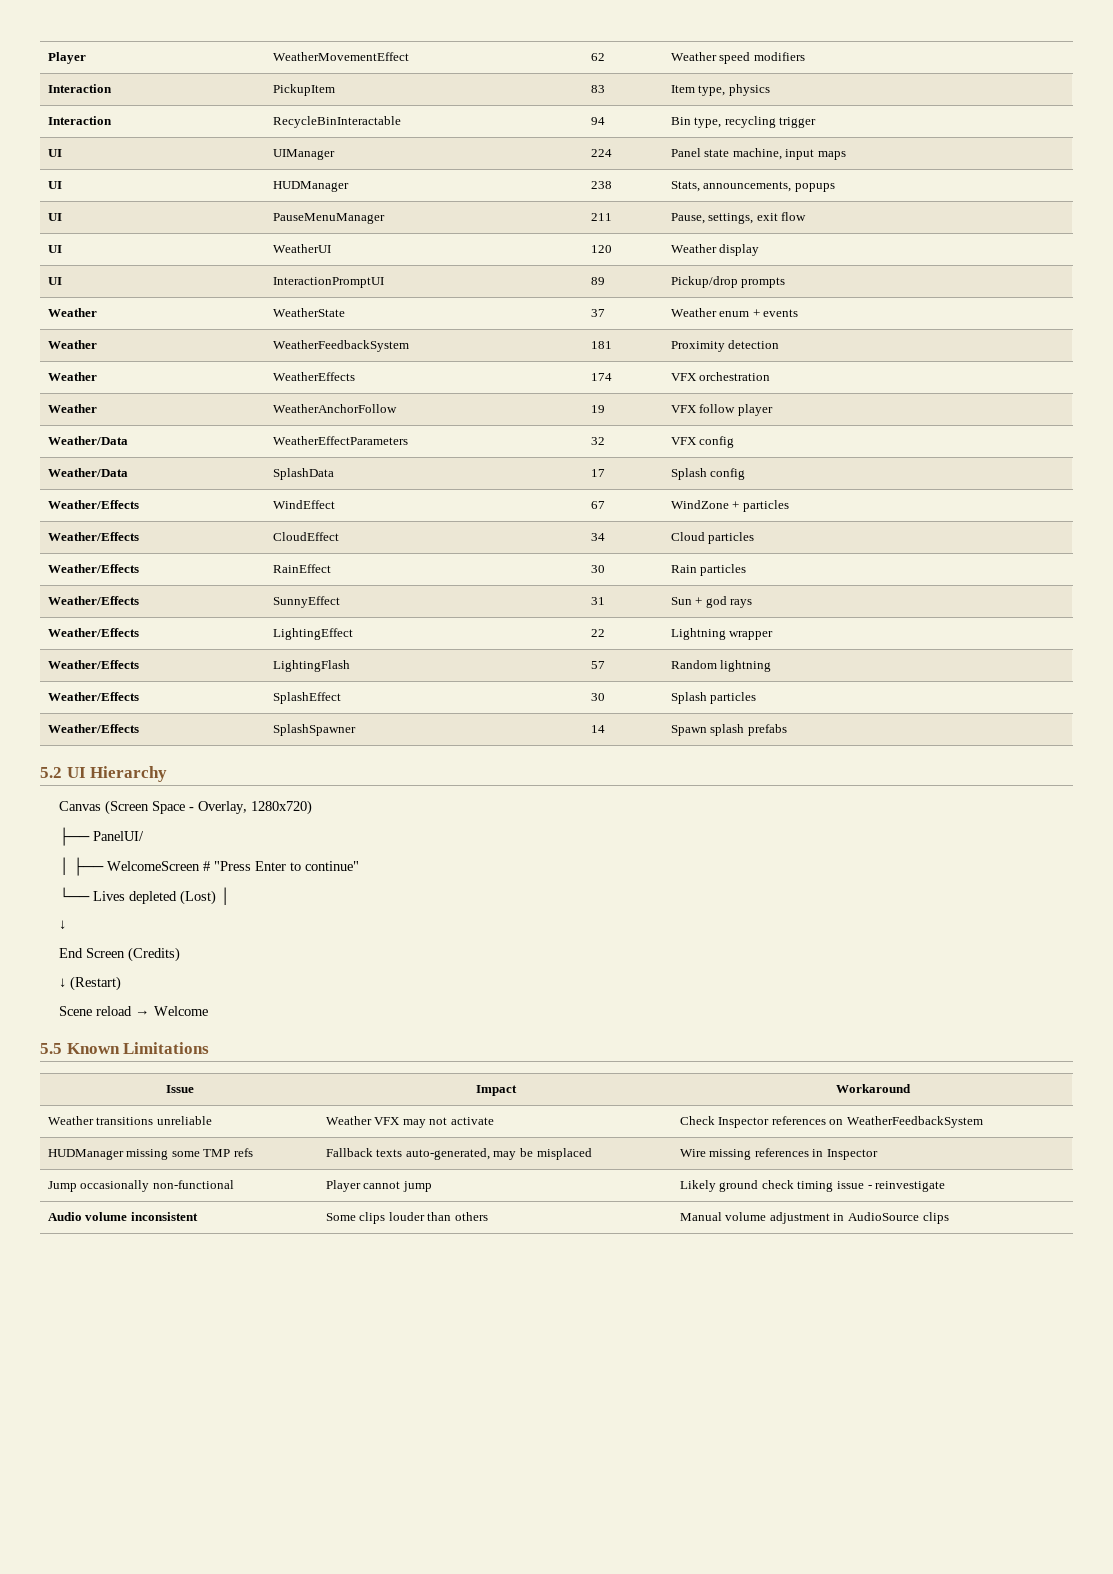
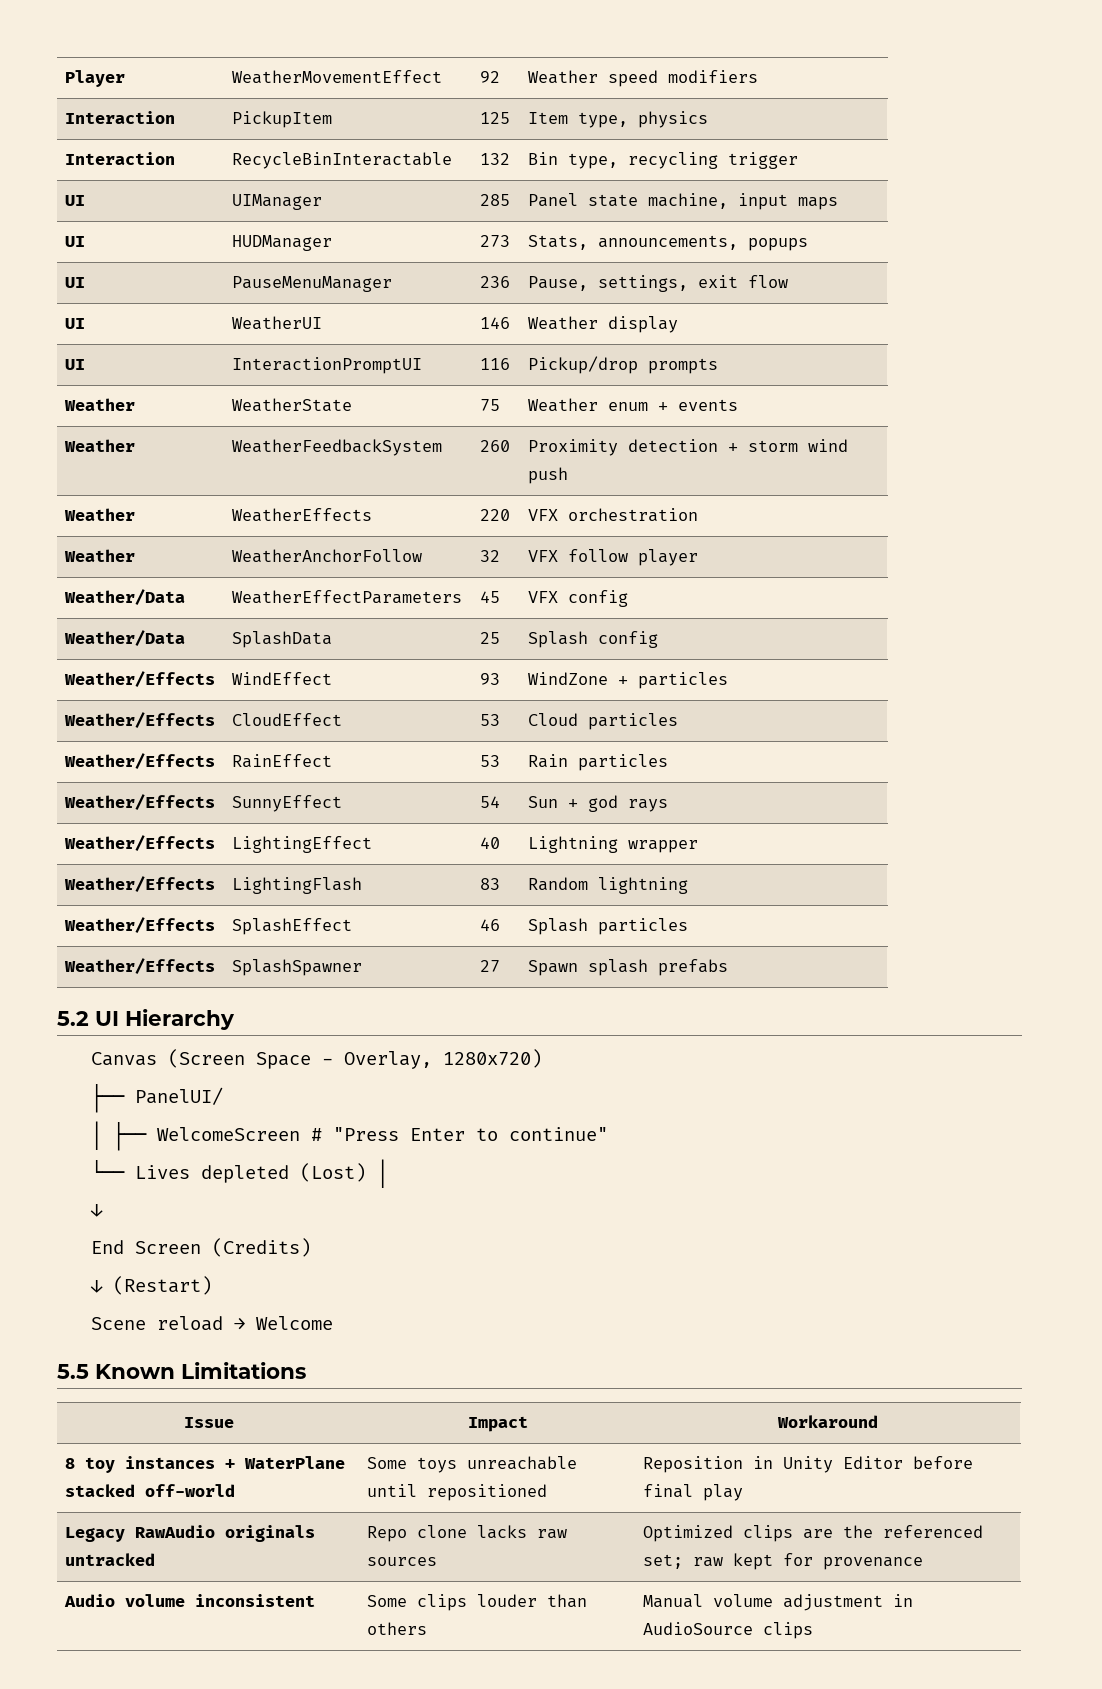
[590,53,605,61] 62 -> [480,71,501,83] 92
[590,85,605,93] 83 -> [480,112,511,124] 125
[590,117,605,125] 94 -> [480,153,511,165] 132
[590,149,612,157] 224 -> [480,194,511,206] 285
[590,181,612,189] 238 -> [480,235,511,247] 273
[590,213,612,221] 211 -> [480,276,511,288] 236
[590,245,612,253] 120 -> [480,317,511,329] 146
[590,277,605,285] 89 -> [480,358,511,370] 116
[590,309,605,317] 37 -> [480,399,501,411] 75
[590,341,612,349] 181 -> [480,440,511,452] 260
(780, 344) none -> [728,439,849,452] [528,467,569,484] + storm wind push
[590,373,612,381] 174 -> [480,509,511,521] 220
[590,405,605,413] 19 -> [480,550,501,562] 32
[590,437,605,445] 32 -> [480,591,501,603] 45
[590,469,605,477] 17 -> [480,632,501,644] 25
[590,501,605,509] 67 -> [480,673,501,685] 93
[590,533,605,541] 34 -> [480,714,501,726] 53
[590,565,605,573] 30 -> [480,755,501,767] 53
[590,597,605,605] 31 -> [480,796,501,808] 54
[590,629,605,637] 22 -> [480,837,501,849] 40
[590,661,605,669] 57 -> [480,878,501,890] 83
[590,693,605,701] 30 -> [480,919,501,931] 46
[590,725,605,733] 14 -> [480,960,501,972] 27
[47,1116,212,1125] [325,1116,494,1128] [679,1116,983,1128] [47,1148,253,1160] [325,1148,592,1160] [679,1148,878,1160] [47,1180,234,1192] [325,1180,432,1192] [679,1180,946,1192] Weather transitions unreliable | Weather VFX may not activate | Check Inspector references on WeatherFeedbackSystem // HUDManager missing some TMP refs | Fallback texts auto-generated, may be misplaced | Wire missing references in Inspector // Jump occasionally non-functional | Player cannot jump | Likely ground check timing issue - reinvestigate -> [65,1456,346,1473] [65,1484,236,1497] [367,1456,578,1473] [367,1484,548,1501] [643,1456,974,1473] [643,1484,744,1501] [65,1525,316,1542] [65,1553,156,1566] [367,1525,568,1542] [367,1557,438,1566] [643,1525,984,1542] [643,1553,924,1570] 8 toy instances + WaterPlane stacked off-world | Some toys unreachable until repositioned | Reposition in Unity Editor before final play // Legacy RawAudio originals untracked | Repo clone lacks raw sources | Optimized clips are the referenced set; raw kept for provenance

